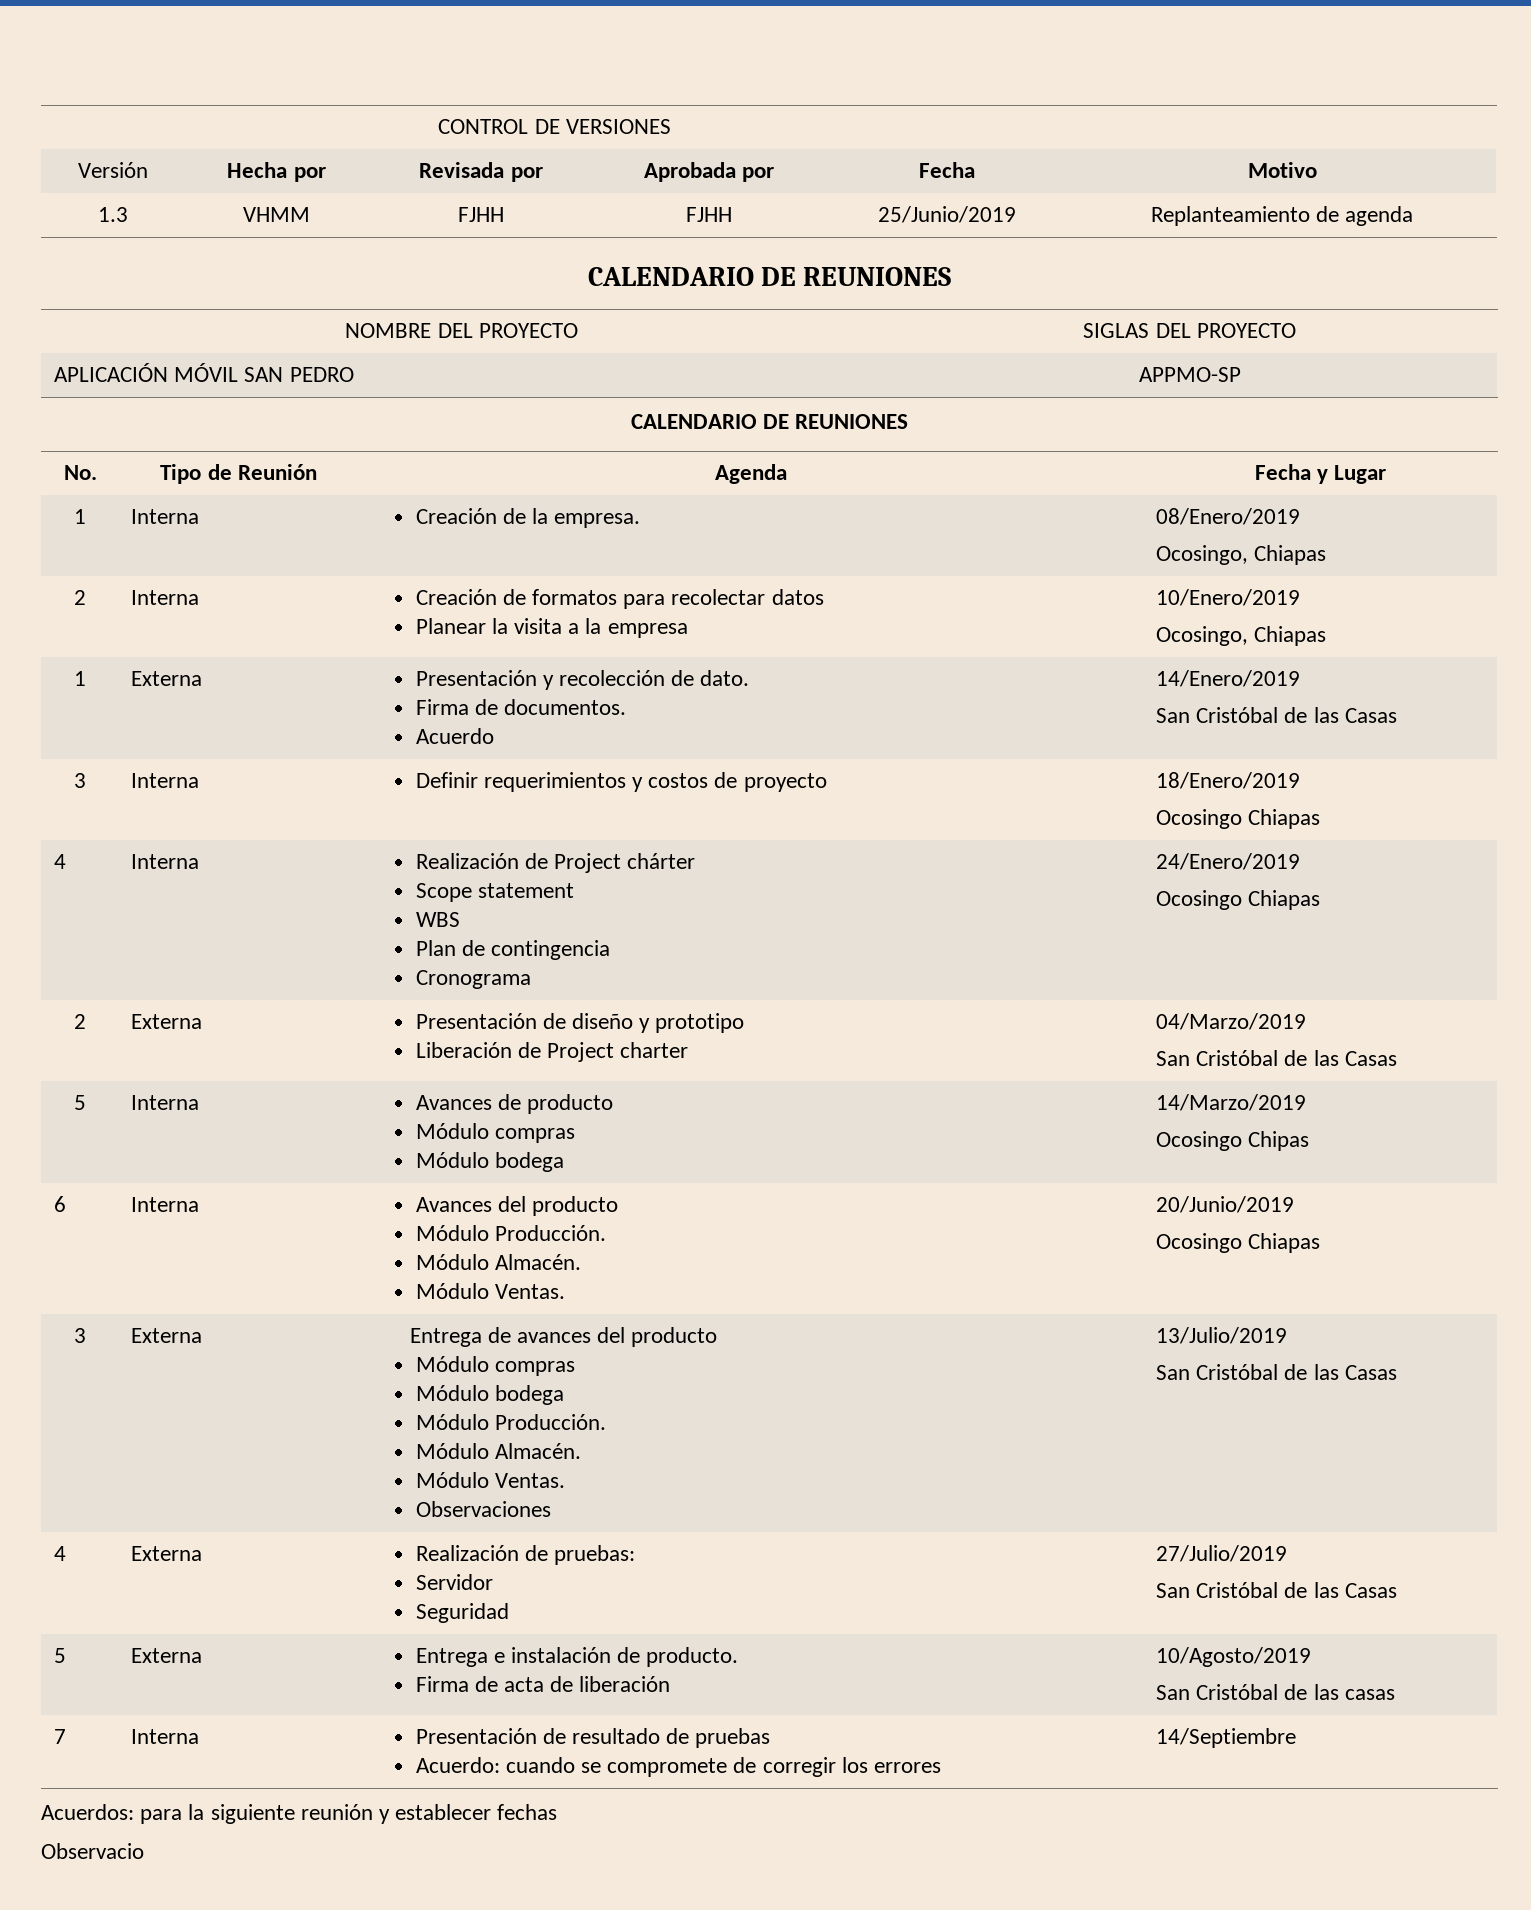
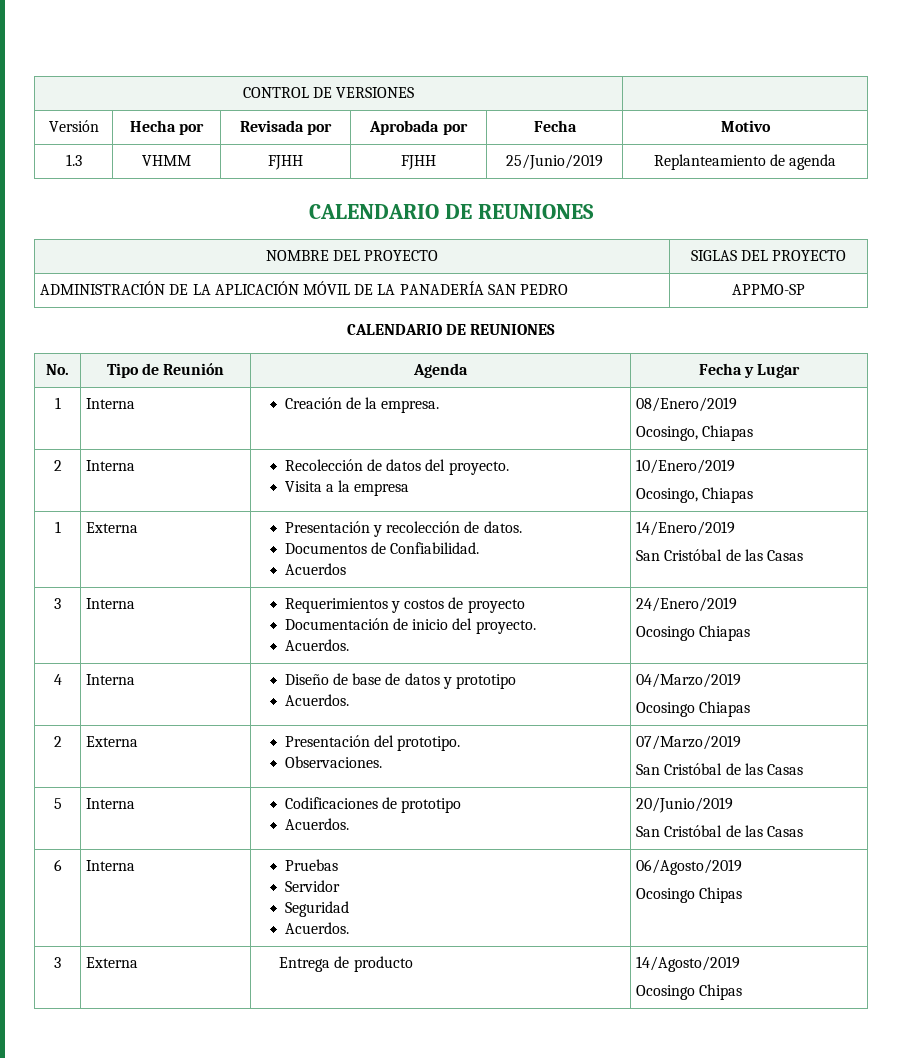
[53,363,239,382] APLICACIÓN MÓVIL -> [40,281,484,295] ADMINISTRACIÓN DE LA APLICACIÓN MÓVIL DE LA PANADERÍA
[415,589,824,609] [415,618,562,634] Creación de formatos para recolectar datos // Planear la visita -> [284,459,509,475] [284,481,322,492] Recolección de datos del proyecto. // Visita
[700,670,750,686] [415,699,626,715] [415,728,494,744] dato. // Firma de documentos. // Acuerdo -> [483,521,522,533] [284,542,480,554] [284,563,346,575] datos. // Documentos de Confiabilidad. // Acuerdos
[415,772,626,792] Definir requerimientos -> [284,598,388,613] Requerimientos
[1155,772,1300,789] [1155,809,1321,829] [53,854,66,869] [130,854,199,869] [415,853,696,873] [415,883,574,902] [415,912,460,927] [415,940,610,960] [415,970,531,989] [1155,853,1300,870] | 18/Enero/2019 // Ocosingo Chiapas // 4 | Interna | Realización de Project chárter // Scope statement // WBS // Plan de contingencia // Cronograma | 24/Enero/2019 -> [284,618,536,634] [284,639,349,651] [636,597,738,612] [636,625,751,641] [53,674,62,685] [86,674,136,685] [284,673,516,689] [284,694,349,706] [636,673,742,688] // Documentación de inicio del proyecto. // Acuerdos. | 24/Enero/2019 // Ocosingo Chiapas // 4 | Interna | Diseño de base de datos y prototipo // Acuerdos. | 04/Marzo/2019
[542,1013,745,1033] [415,1042,689,1062] [1155,1013,1306,1030] de diseño y prototipo // Liberación de Project charter | 04/Marzo/2019 -> [373,735,461,751] [284,756,382,768] [636,735,742,750] del prototipo. // Observaciones. | 07/Marzo/2019
[415,1094,613,1114] [415,1123,575,1143] [415,1152,564,1172] [1155,1094,1306,1111] [1155,1131,1310,1151] [53,1196,66,1212] [130,1197,199,1212] [415,1196,618,1216] [415,1225,606,1241] [415,1254,581,1270] [415,1283,565,1299] [1155,1196,1294,1213] [1155,1233,1321,1253] Avances de producto // Módulo compras // Módulo bodega | 14/Marzo/2019 // Ocosingo Chipas // 6 | Interna | Avances del producto // Módulo Producción. // Módulo Almacén. // Módulo Ventas. | 20/Junio/2019 // Ocosingo Chiapas -> [284,797,462,813] [284,818,349,830] [636,797,734,813] [636,825,803,837] [53,859,62,871] [86,860,136,871] [284,859,338,871] [284,880,340,892] [284,901,349,917] [284,922,349,934] [636,859,743,875] [636,887,743,903] Codificaciones de prototipo // Acuerdos. | 20/Junio/2019 // San Cristóbal de las Casas // 6 | Interna | Pruebas // Servidor // Seguridad // Acuerdos. | 06/Agosto/2019 // Ocosingo Chipas
[516,1327,718,1347] [415,1356,575,1376] [415,1385,564,1405] [415,1414,606,1430] [415,1443,581,1459] [415,1472,565,1488] [415,1501,551,1517] [1155,1327,1287,1344] [1155,1364,1397,1380] [53,1546,66,1561] [130,1546,202,1561] [415,1545,635,1565] [415,1574,493,1590] [415,1603,509,1623] [1155,1545,1287,1562] [1155,1582,1397,1598] [53,1648,66,1663] [130,1648,202,1663] [415,1647,739,1667] [415,1676,671,1692] [1155,1647,1311,1667] [1155,1684,1395,1700] [53,1729,66,1744] [130,1729,199,1744] [415,1728,771,1748] [415,1757,942,1777] [1155,1728,1296,1748] [41,1804,558,1824] [41,1843,144,1859] avances del producto // Módulo compras // Módulo bodega // Módulo Producción. // Módulo Almacén. // Módulo Ventas. // Observaciones | 13/Julio/2019 // San Cristóbal de las Casas // 4 | Externa | Realización de pruebas: // Servidor // Seguridad | 27/Julio/2019 // San Cristóbal de las Casas // 5 | Externa | Entrega e instalación de producto. // Firma de acta de liberación | 10/Agosto/2019 // San Cristóbal de las casas // 7 | Interna | Presentación de resultado de pruebas // Acuerdo: cuando se compromete de corregir los errores | 14/Septiembre // Acuerdos: para la siguiente reunión y establecer fechas // Observacio -> [353,956,413,972] [636,956,741,972] [636,984,743,1000] producto | 14/Agosto/2019 // Ocosingo Chipas

